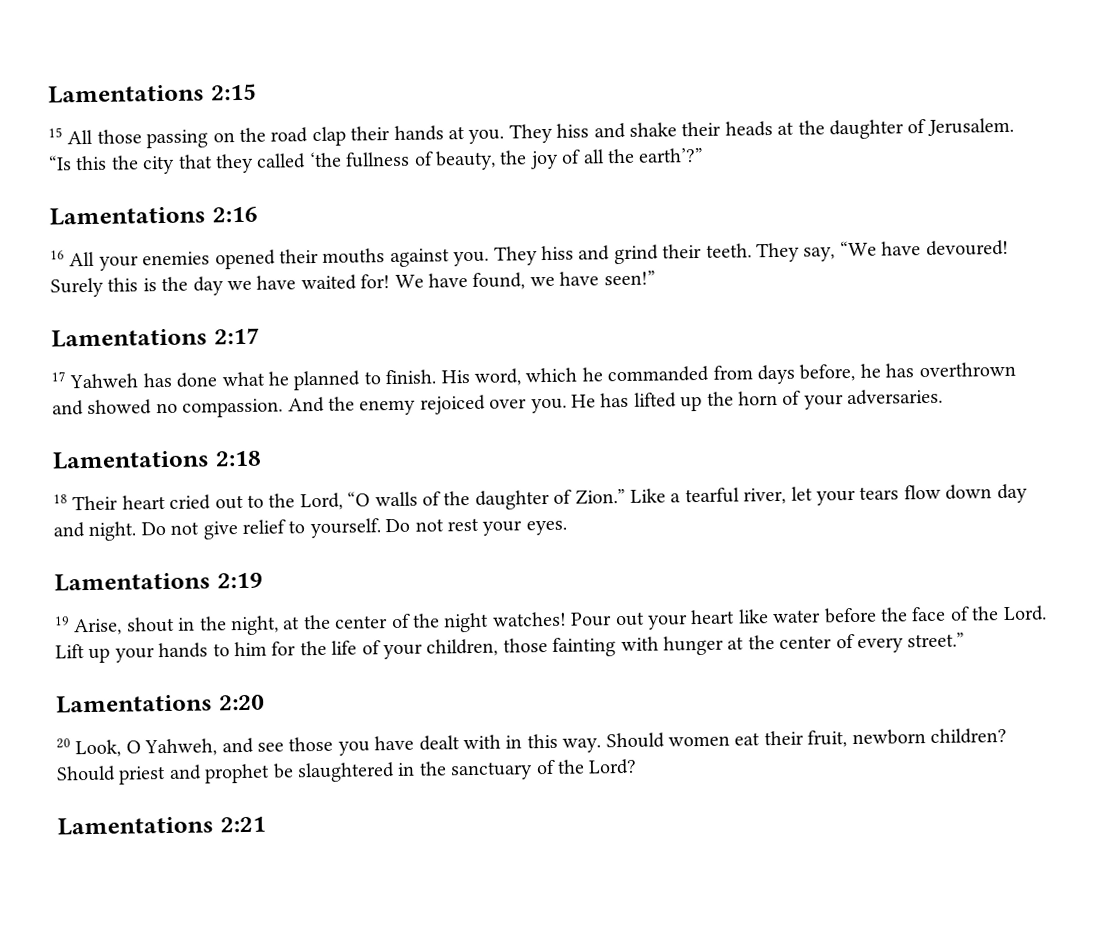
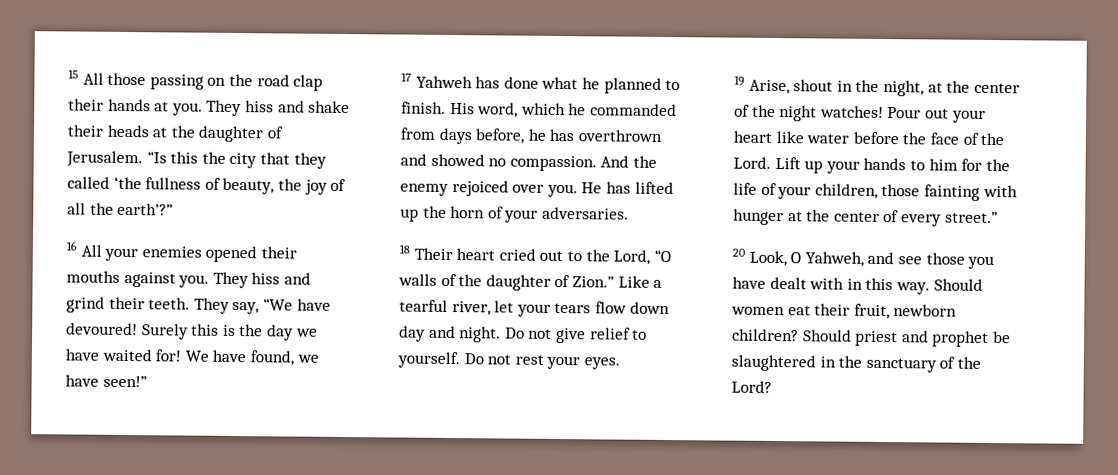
[48,83,257,104] Lamentations 2:15 // -> (68, 74) none
[49,206,258,226] // Lamentations 2:16 -> (174, 209) none
[51,327,260,348] // Lamentations 2:17 -> (147, 381) none
[52,450,262,470] // Lamentations 2:18 -> (629, 213) none
[54,572,263,592] // Lamentations 2:19 -> (620, 363) none
[56,694,265,714] // Lamentations 2:20 -> (998, 217) none
[57,816,266,836] // Lamentations 2:21 -> (772, 386) none

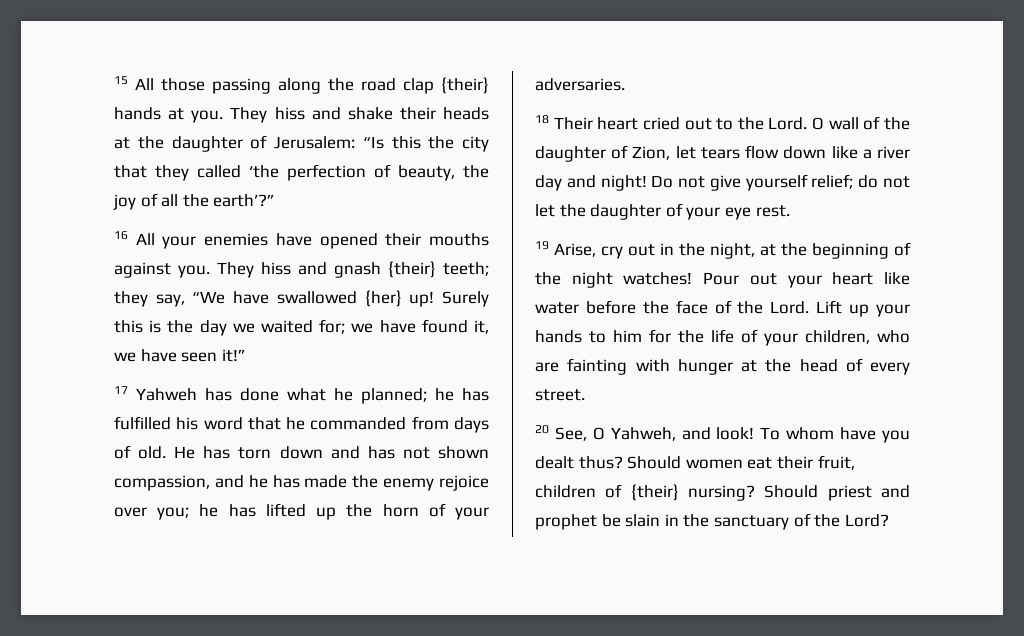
[207,77,227,86] on -> [278,78,321,94] along
[68,98,104,111] their -> [441,77,489,94] {their}
[66,150,143,168] Jerusalem. -> [274,136,355,149] Jerusalem:
[145,177,202,190] fullness -> [287,164,366,181] perfection
(202, 252) none -> [275,233,312,246] have
[66,296,331,315] [66,322,138,336] grind their teeth. They say, “We have devoured! -> [334,261,489,278] [114,290,435,307] gnash {their} teeth; they say, “We have swallowed {her} up!
[65,348,319,366] [65,374,147,388] have waited for! We have found, we have seen!” -> [261,319,489,334] [114,349,246,362] waited for; we have found it, we have seen it!”
[603,77,681,94] [401,101,677,118] [400,127,662,145] [400,153,657,172] [400,180,603,198] planned to finish. His word, which he commanded from days before, he has overthrown and showed no compassion. And the enemy rejoiced over you. He -> [361,388,489,404] [114,416,489,433] [114,445,489,459] [114,475,489,491] [114,504,219,520] planned; he has fulfilled his word that he commanded from days of old. He has torn down and has not shown compassion, and he has made the enemy rejoice over you; he
[613,249,671,265] [398,273,437,286] Lord, “O walls -> [768,117,859,130] Lord. O wall
[571,275,663,288] [399,299,670,317] Zion.” Like a tearful river, let your tears flow down -> [632,145,910,160] Zion, let tears flow down like a river
[459,326,502,343] night. -> [600,175,647,191] night!
[589,327,648,340] [397,351,620,370] relief to yourself. Do not rest your eyes. -> [745,174,910,191] [535,203,790,220] yourself relief; do not let the daughter of your eye rest.
[793,79,834,92] shout -> [601,244,655,259] cry out
[973,82,1020,94] center -> [812,243,889,259] beginning
[881,183,921,197] those -> [877,330,910,343] [535,362,559,372] who are
[833,211,880,222] center -> [799,359,838,372] head
[944,211,998,224] street.” -> [535,389,585,401] street.
[748,250,787,267] Look, -> [554,427,587,441] See,
[897,252,995,270] [732,276,930,295] see those you have dealt with in this way. -> [716,427,910,443] [535,456,623,469] look! To whom have you dealt thus?
[893,304,958,317] [732,328,799,342] newborn children? -> [535,484,755,501] children of {their} nursing?
[731,354,816,372] slaughtered -> [625,514,661,527] slain

